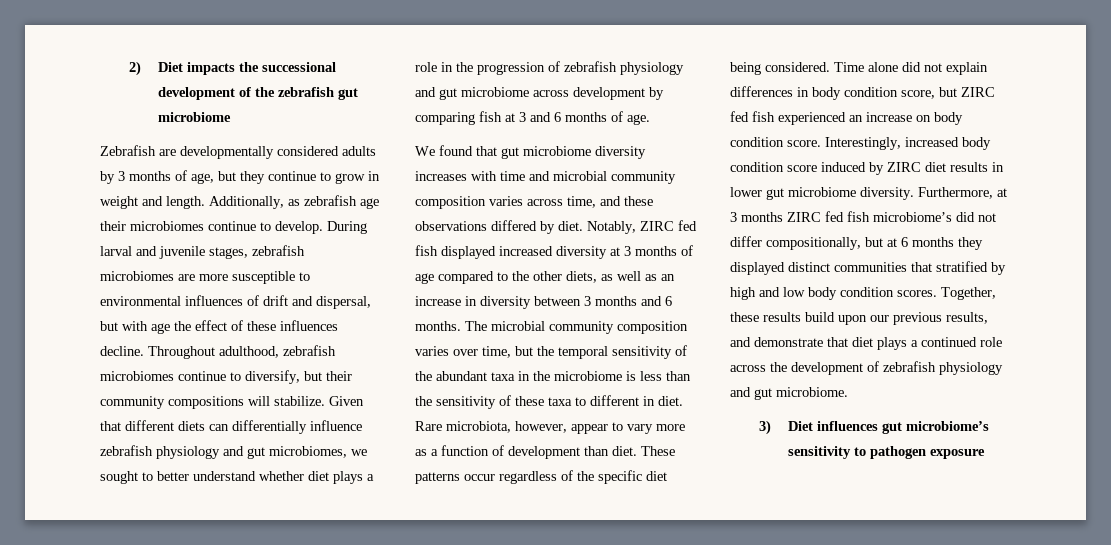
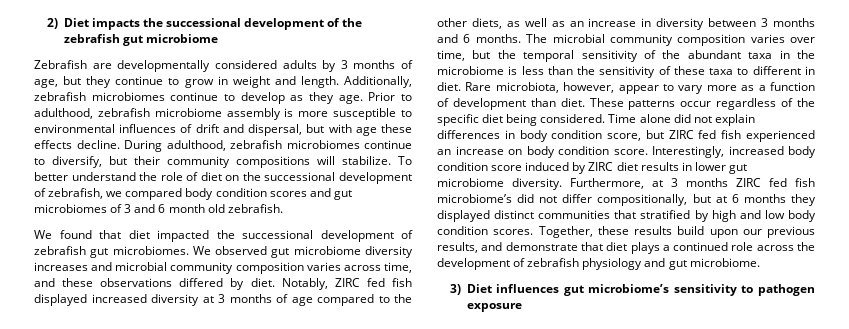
[288,195,379,209] [100,221,367,234] [100,245,305,259] [100,271,195,281] as zebrafish age their microbiomes continue to develop. During larval and juvenile stages, zebrafish microbiomes are -> [34,92,413,104] [34,108,294,120] zebrafish microbiomes continue to develop as they age. Prior to adulthood, zebrafish microbiome assembly is
[174,320,338,331] [100,346,215,359] the effect of these influences decline. Throughout -> [381,124,413,133] [34,140,162,152] these effects decline. During
[329,396,364,406] [100,420,362,434] [100,445,367,459] [100,471,374,484] [415,61,684,75] [415,87,664,100] [415,111,650,125] [415,145,497,156] Given that different diets can differentially influence zebrafish physiology and gut microbiomes, we sought to better understand whether diet plays a role in the progression of zebrafish physiology and gut microbiome across development by comparing fish at 3 and 6 months of age. // We found that -> [398,156,412,165] [34,172,412,184] [34,188,352,200] [34,204,283,213] [34,230,413,242] [34,246,268,258] To better understand the role of diet on the successional development of zebrafish, we compared body condition scores and gut microbiomes of 3 and 6 month old zebrafish. // We found that diet impacted the successional development of zebrafish gut microbiomes. We observed
[471,171,525,181] with time -> (88, 266) none

